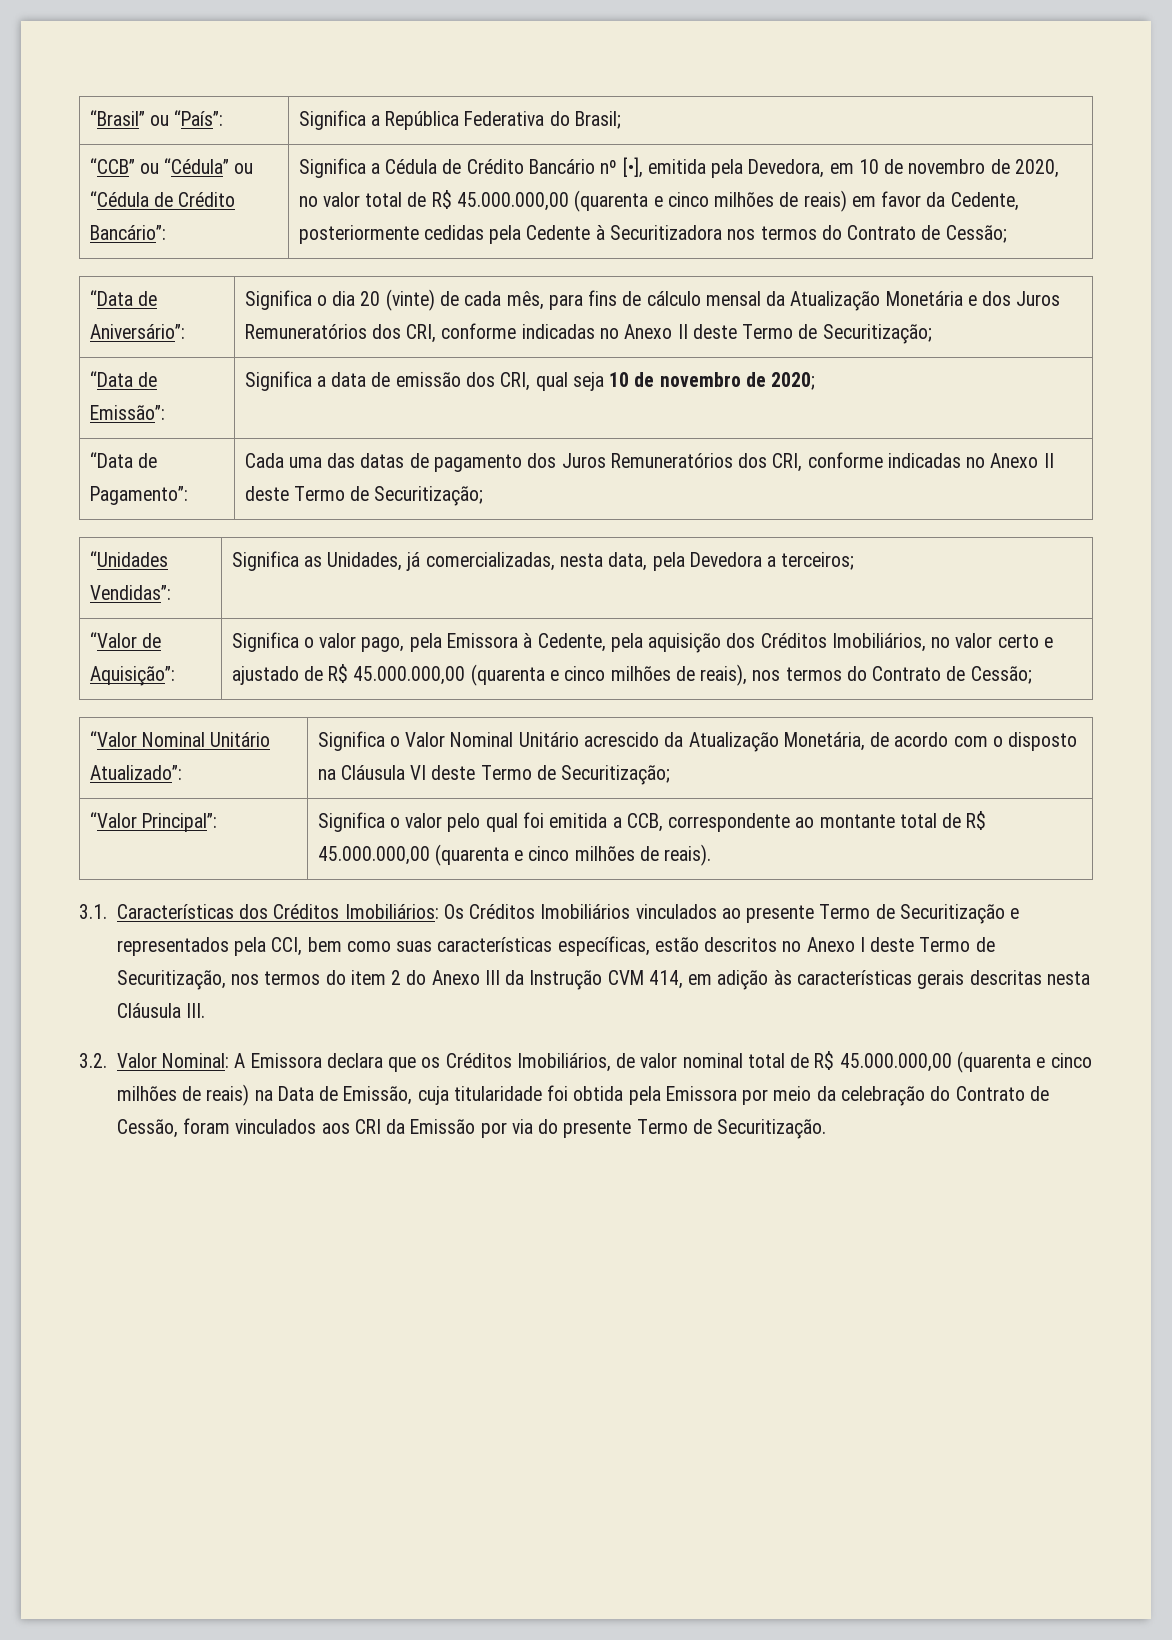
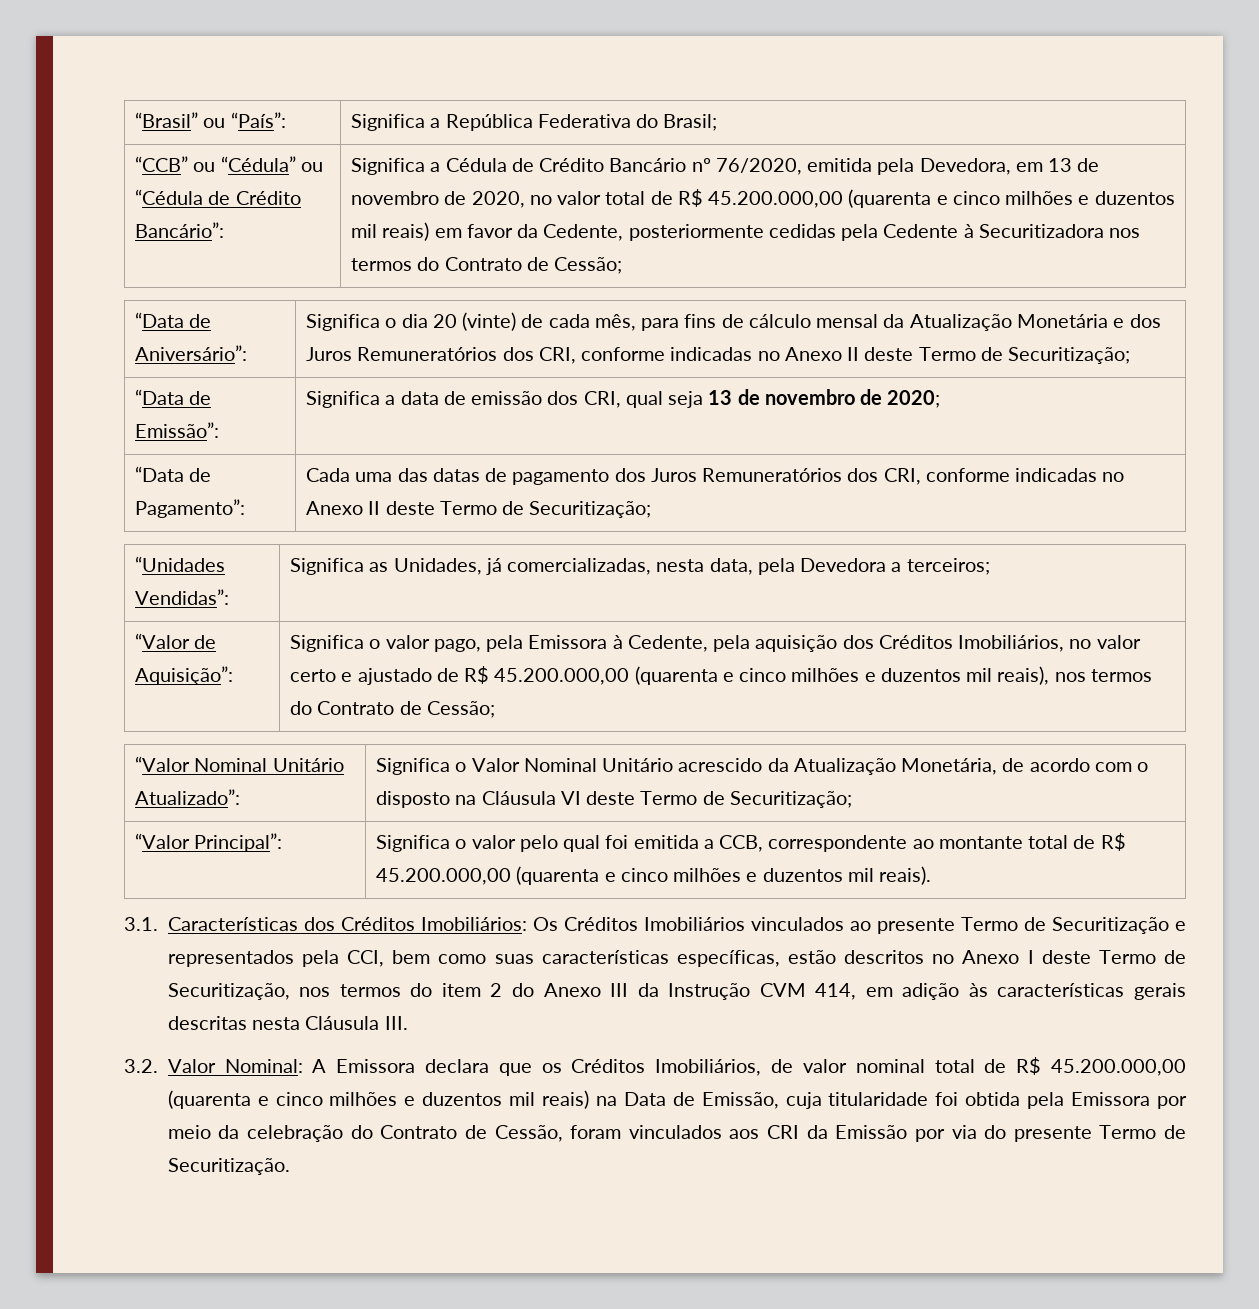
[622,157,643,178] [•], -> [715,158,802,175] 76/2020,
[858,159,879,174] 10 -> [1048,158,1073,172] 13
[456,190,799,212] 45.000.000,00 (quarenta e cinco milhões de -> [708,189,1175,208] [351,224,378,238] 45.200.000,00 (quarenta e cinco milhões e duzentos mil
[609,372,630,387] 10 -> [708,390,733,405] 13
[353,664,695,686] 45.000.000,00 (quarenta e cinco milhões de -> [494,666,993,685] 45.200.000,00 (quarenta e cinco milhões e duzentos mil
[317,844,659,866] 45.000.000,00 (quarenta e cinco milhões de -> [376,866,874,885] 45.200.000,00 (quarenta e cinco milhões e duzentos mil
[839,1051,1092,1073] [116,1086,202,1101] 45.000.000,00 (quarenta e cinco milhões de -> [1051,1059,1187,1076] [167,1090,536,1109] 45.200.000,00 (quarenta e cinco milhões e duzentos mil

